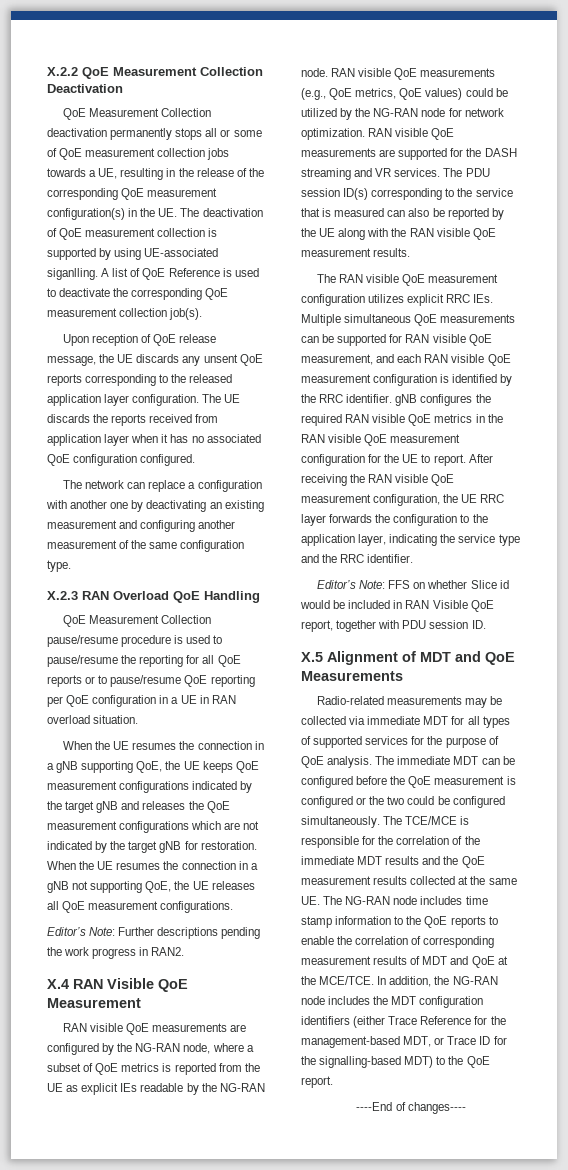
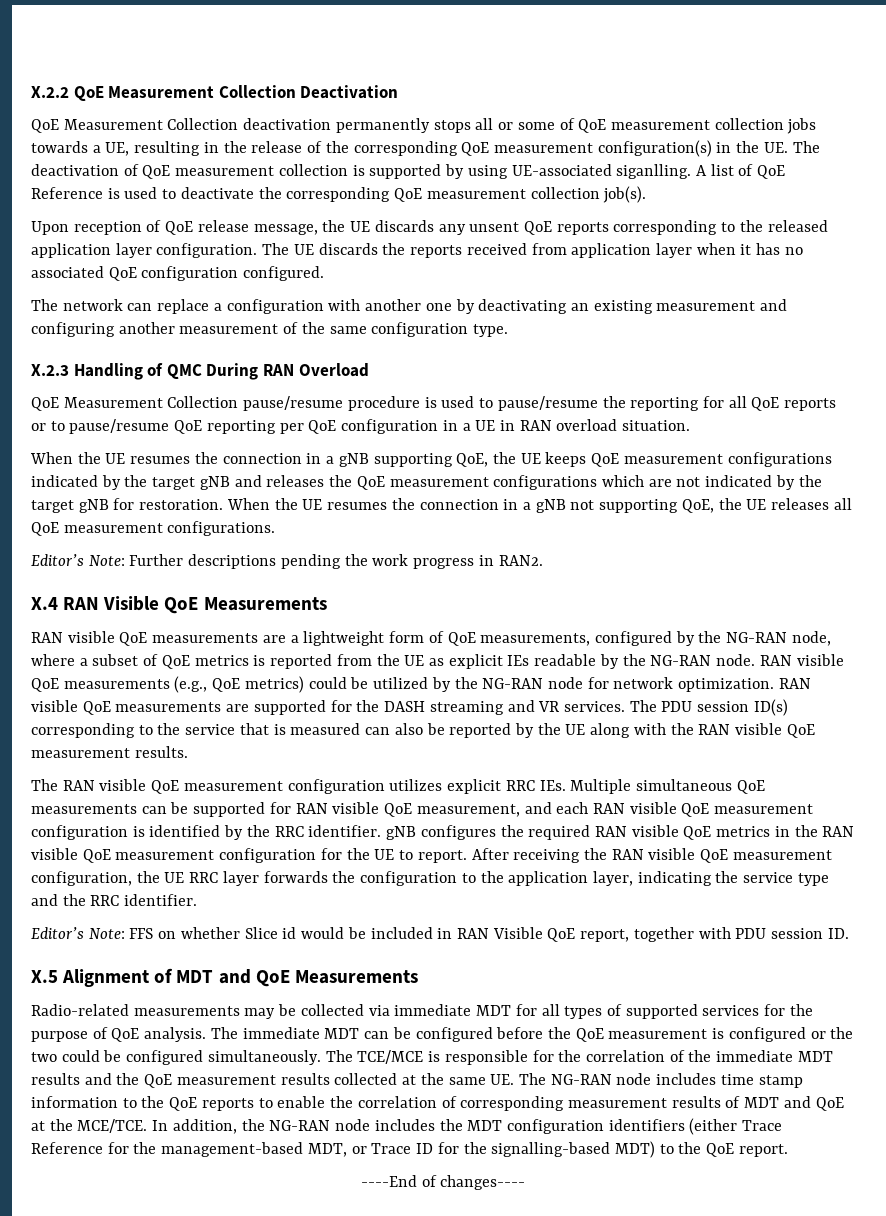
(78, 595) none -> [73,363,259,380] Handling of QMC During
[173,591,260,603] QoE Handling -> (369, 370) none
[47,998,141,1008] [62,1023,247,1035] Measurement // RAN visible QoE measurements are -> [203,597,327,611] [31,631,591,646] Measurements // RAN visible QoE measurements are a lightweight form of QoE measurements,
[355,88,463,100] metrics, QoE values) -> [244,676,304,693] metrics)

